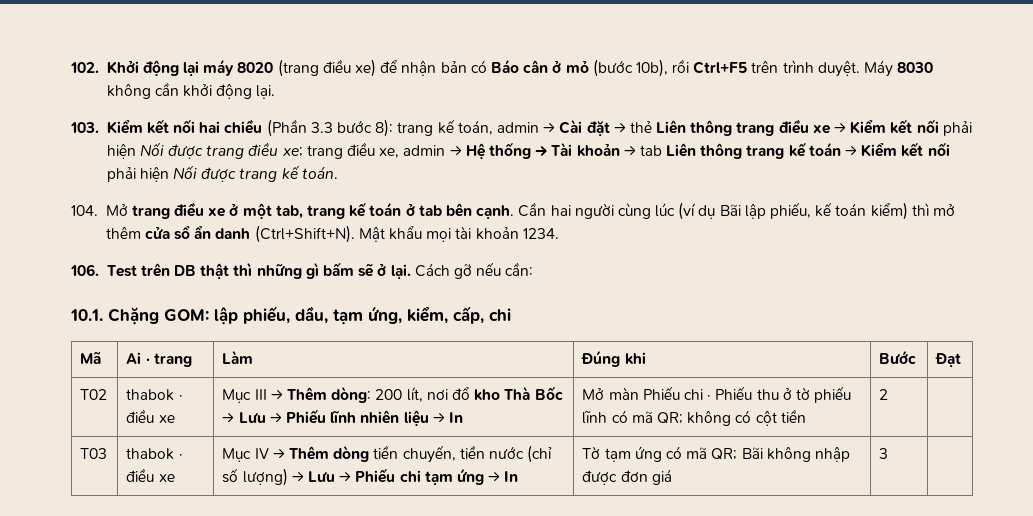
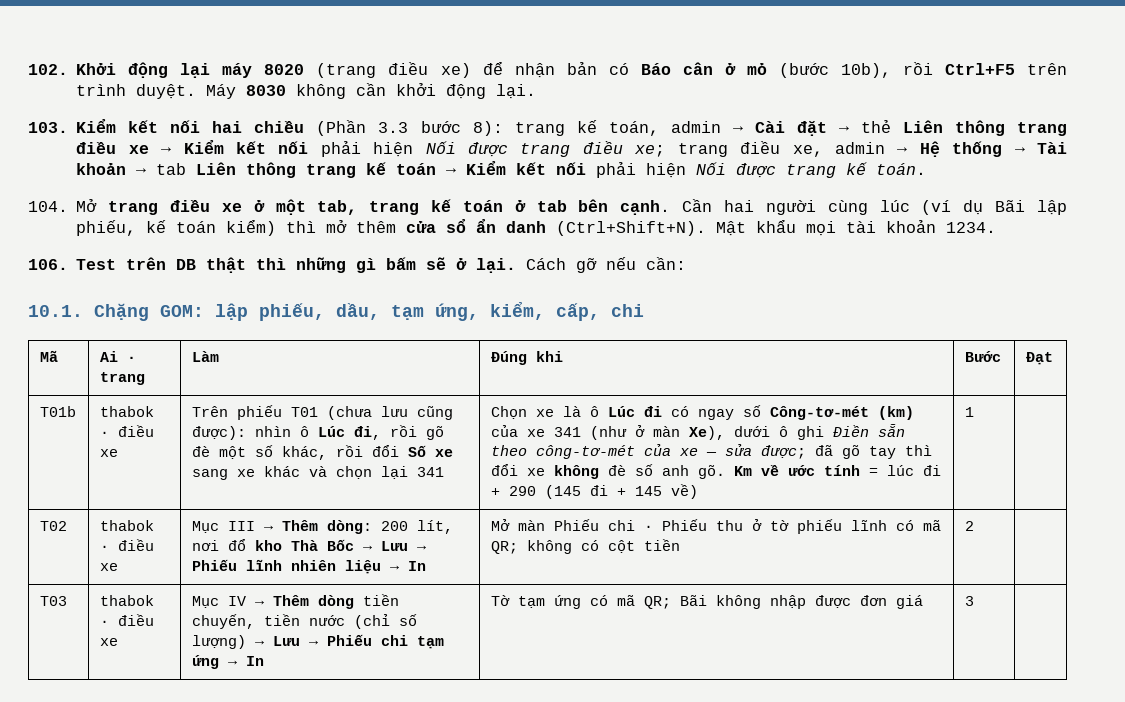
(962, 360) none -> [39,406,76,417] [99,406,154,417] [99,425,154,437] [99,449,118,457] [191,405,453,420] [191,425,444,440] [191,445,453,460] [191,466,444,480] [490,405,914,420] [490,424,905,440] [490,444,932,459] [490,464,941,479] [490,484,698,499] [964,407,974,417] // T01b | thabok · điều xe | Trên phiếu T01 (chưa lưu cũng được): nhìn ô Lúc đi, rồi gõ đè một số khác, rồi đổi Số xe sang xe khác và chọn lại 341 | Chọn xe là ô Lúc đi có ngay số Công-tơ-mét (km) của xe 341 (như ở màn Xe), dưới ô ghi Điền sẵn theo công-tơ-mét của xe — sửa được; đã gõ tay thì đổi xe không đè số anh gõ. Km về ước tính = lúc đi + 290 (145 đi + 145 về) | 1 |

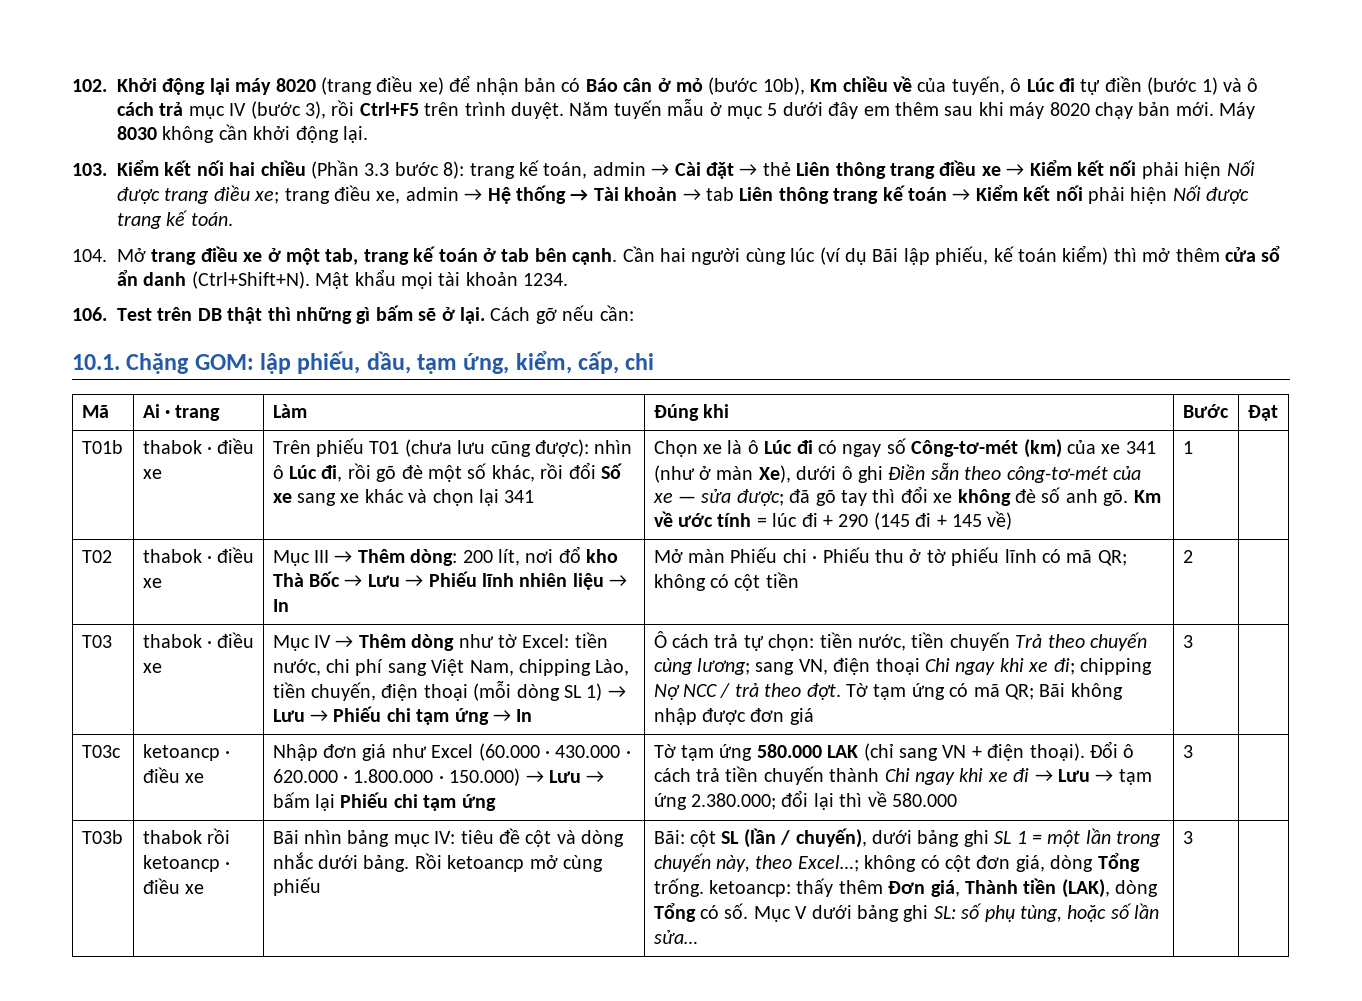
(891, 70) none -> [810,76,1259,95] [117,101,326,119] Km chiều về của tuyến, ô Lúc đi tự điền (bước 1) và ô cách trả mục IV (bước 3),
(197, 91) none -> [569,99,1214,119] Năm tuyến mẫu ở mục 5 dưới đây em thêm sau khi máy 8020 chạy bản mới.
[362,594,399,606] [191,614,417,629] [191,635,246,649] tiền chuyến, tiền nước (chỉ số lượng) -> [458,632,608,648] [272,659,630,676] [272,681,603,701] như tờ Excel: tiền nước, chi phí sang Việt Nam, chipping Lào, tiền chuyến, điện thoại (mỗi dòng SL 1)
(264, 661) none -> [653,631,1147,651] [653,658,1152,675] [653,683,841,700] Ô cách trả tự chọn: tiền nước, tiền chuyến Trả theo chuyến cùng lương; sang VN, điện thoại Chi ngay khi xe đi; chipping Nợ NCC / trả theo đợt.
(974, 601) none -> [81,745,121,758] [142,744,230,761] [142,767,204,783] [272,743,631,761] [272,768,605,786] [272,792,496,811] [653,741,1135,761] [653,766,1152,785] [653,790,957,810] [1182,745,1193,758] [81,830,123,844] [142,828,230,844] [142,855,230,872] [142,878,204,894] [272,828,625,847] [272,852,603,872] [272,877,321,896] [653,828,1162,848] [653,853,1140,872] [653,878,1159,898] [653,903,1160,922] [653,930,698,944] [1182,831,1193,844] // T03c | ketoancp · điều xe | Nhập đơn giá như Excel (60.000 · 430.000 · 620.000 · 1.800.000 · 150.000) → Lưu → bấm lại Phiếu chi tạm ứng | Tờ tạm ứng 580.000 LAK (chỉ sang VN + điện thoại). Đổi ô cách trả tiền chuyến thành Chi ngay khi xe đi → Lưu → tạm ứng 2.380.000; đổi lại thì về 580.000 | 3 | // T03b | thabok rồi ketoancp · điều xe | Bãi nhìn bảng mục IV: tiêu đề cột và dòng nhắc dưới bảng. Rồi ketoancp mở cùng phiếu | Bãi: cột SL (lần / chuyến), dưới bảng ghi SL 1 = một lần trong chuyến này, theo Excel…; không có cột đơn giá, dòng Tổng trống. ketoancp: thấy thêm Đơn giá, Thành tiền (LAK), dòng Tổng có số. Mục V dưới bảng ghi SL: số phụ tùng, hoặc số lần sửa… | 3 |

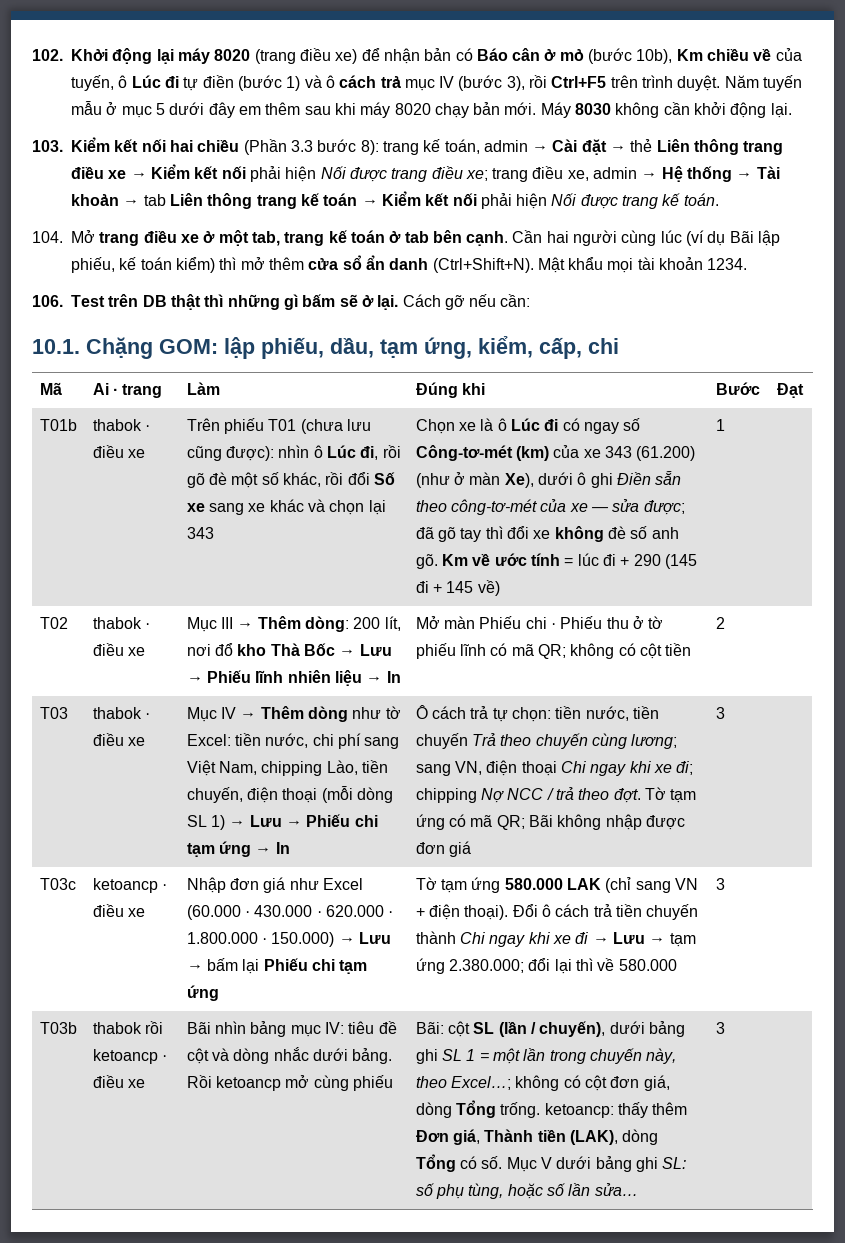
[504,490,535,503] 341 -> [186,527,214,539] 343
[1125,441,1156,454] 341 -> [605,446,696,461] 343 (61.200)

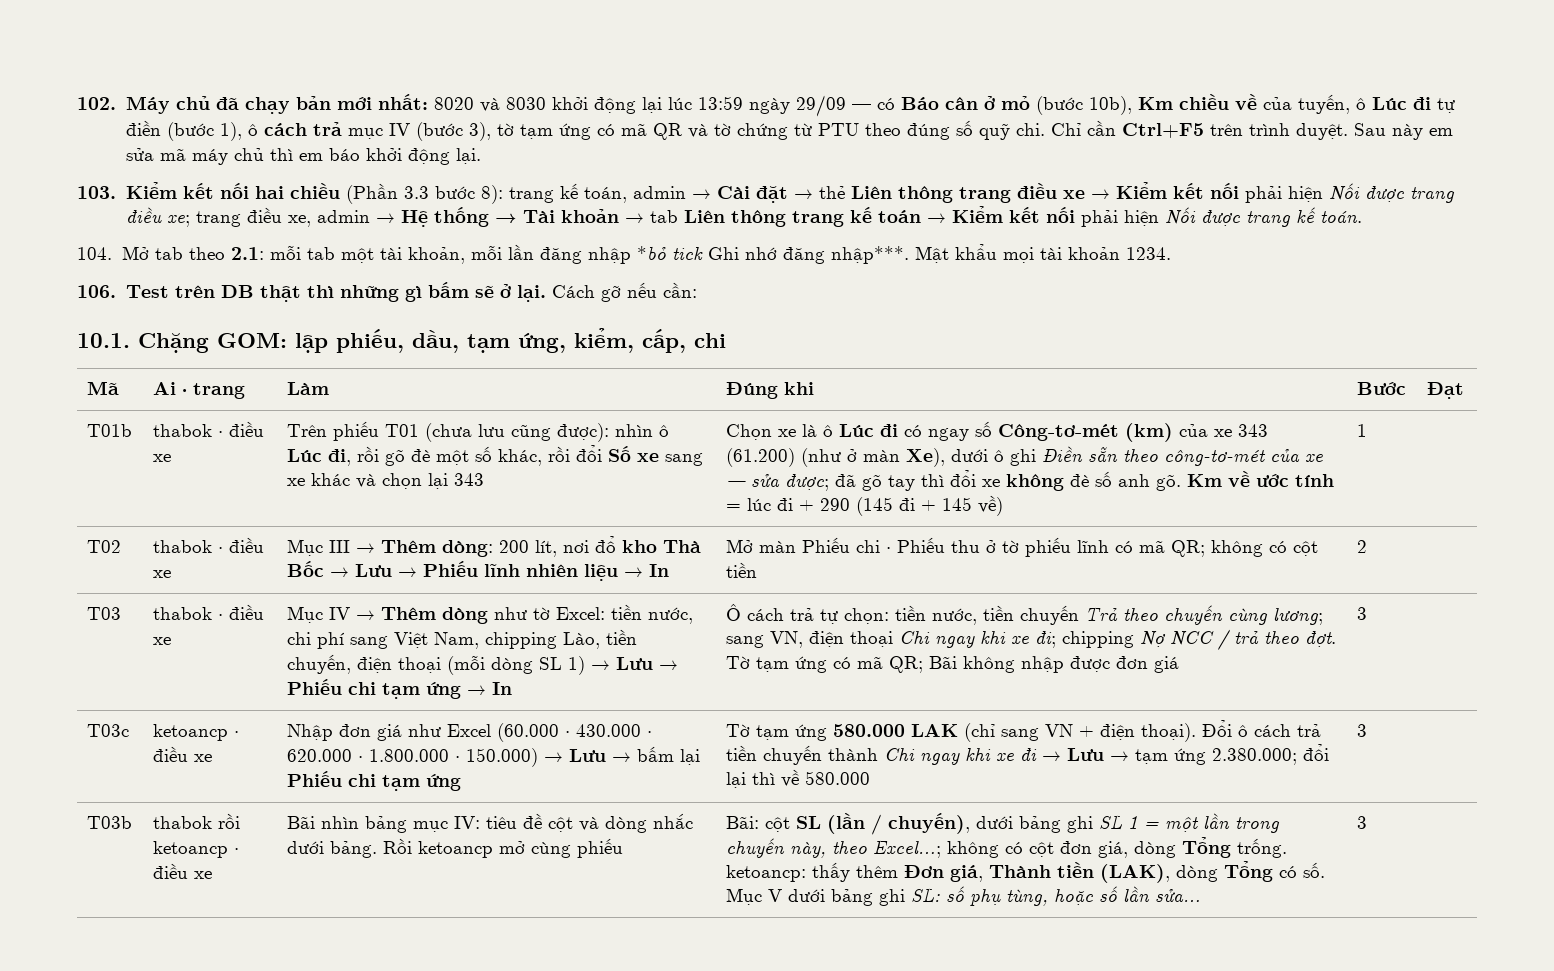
[71,48,452,64] Khởi động lại máy 8020 (trang điều xe) để nhận bản -> [125,94,871,117] Máy chủ đã chạy bản mới nhất: 8020 và 8030 khởi động lại lúc 13:59 ngày 29/09 —
[286,75,322,91] 1) và -> [219,122,242,141] 1),
[529,75,803,91] [71,101,690,118] rồi Ctrl+F5 trên trình duyệt. Năm tuyến mẫu ở mục 5 dưới đây em thêm sau khi máy 8020 chạy bản mới. Máy 8030 không cần -> [496,120,1453,140] [125,148,360,165] tờ tạm ứng có mã QR và tờ chứng từ PTU theo đúng số quỹ chi. Chỉ cần Ctrl+F5 trên trình duyệt. Sau này em sửa mã máy chủ thì em báo
[99,230,781,246] [71,255,534,273] trang điều xe ở một tab, trang kế toán ở tab bên cạnh. Cần hai người cùng lúc (ví dụ Bãi lập phiếu, kế toán kiểm) thì mở thêm cửa sổ ẩn danh (Ctrl+Shift+N). -> [154,244,909,264] tab theo 2.1: mỗi tab một tài khoản, mỗi lần đăng nhập *bỏ tick Ghi nhớ đăng nhập***.

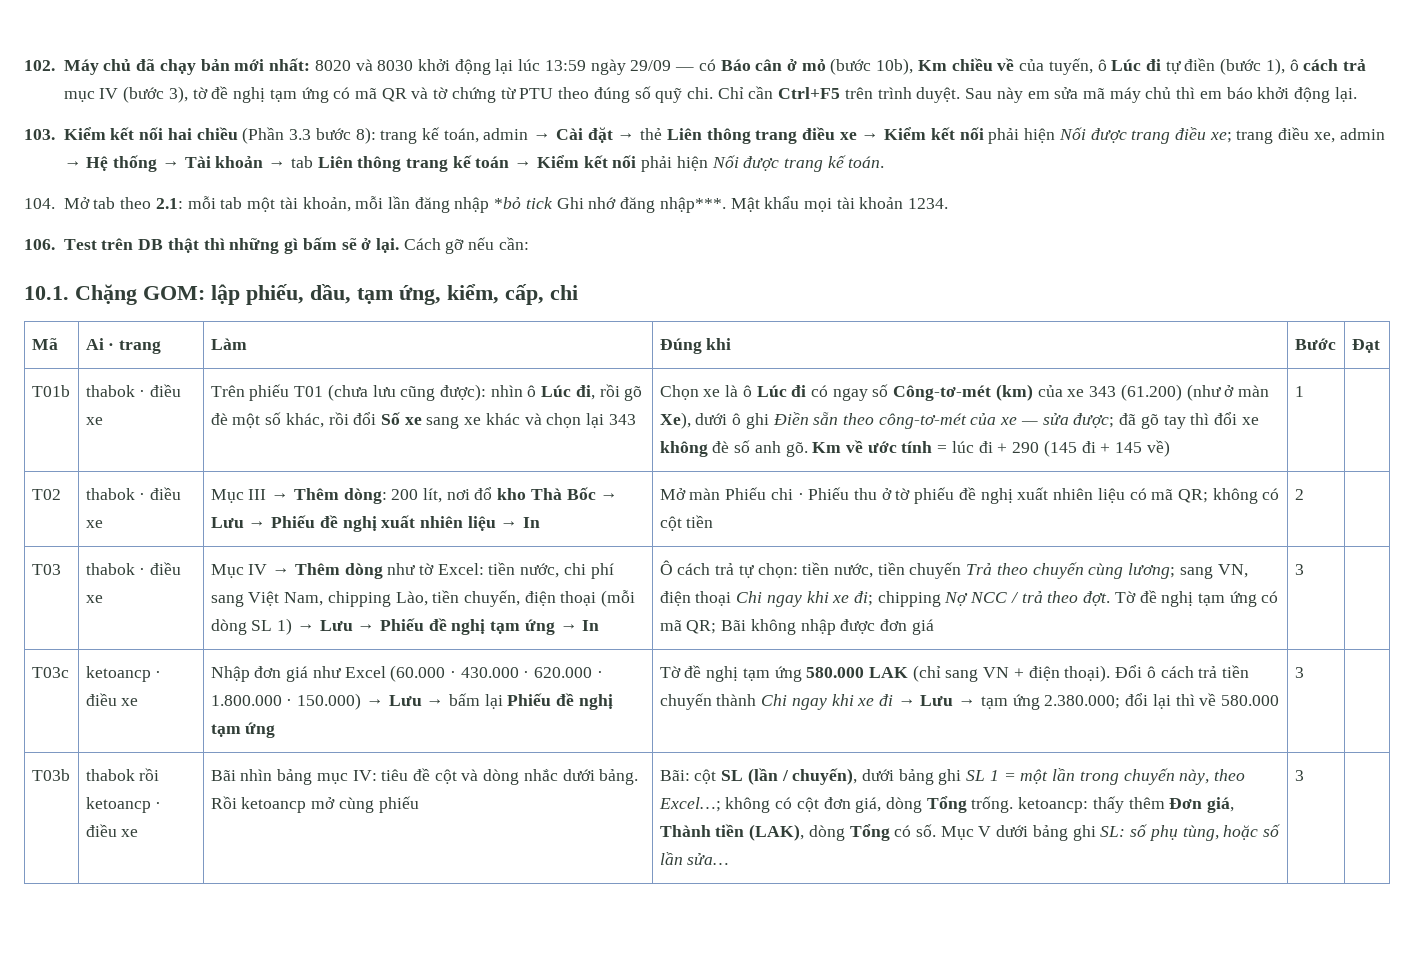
(514, 129) none -> [211,86,266,103] đề nghị
[484,564,521,577] lĩnh -> [319,515,416,532] đề nghị xuất
[1077,540,1110,553] lĩnh -> [958,487,1125,504] đề nghị xuất nhiên liệu
[348,682,377,695] chi -> [428,618,486,635] đề nghị
(751, 662) none -> [1139,590,1194,607] đề nghị
[348,774,377,787] chi -> [556,693,613,710] đề nghị
(751, 730) none -> [684,665,739,682] đề nghị

